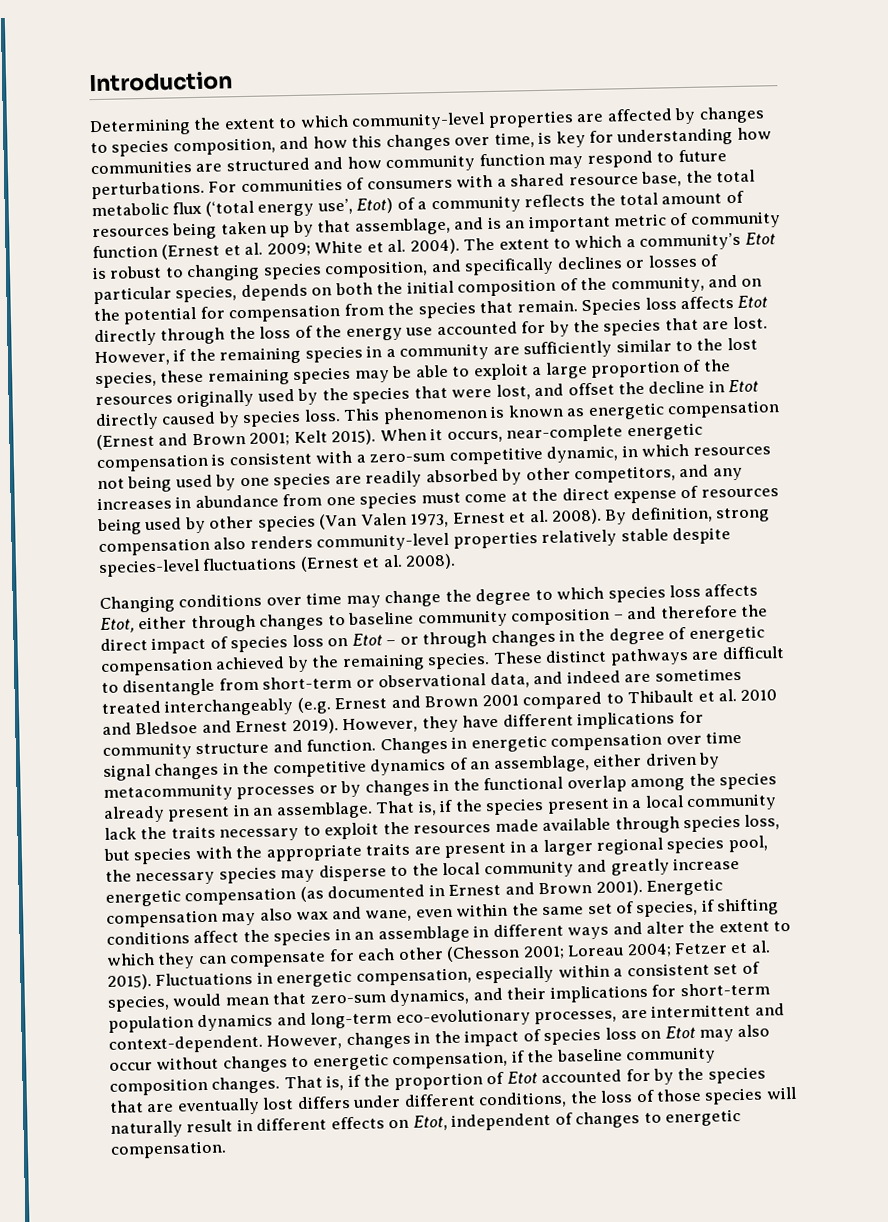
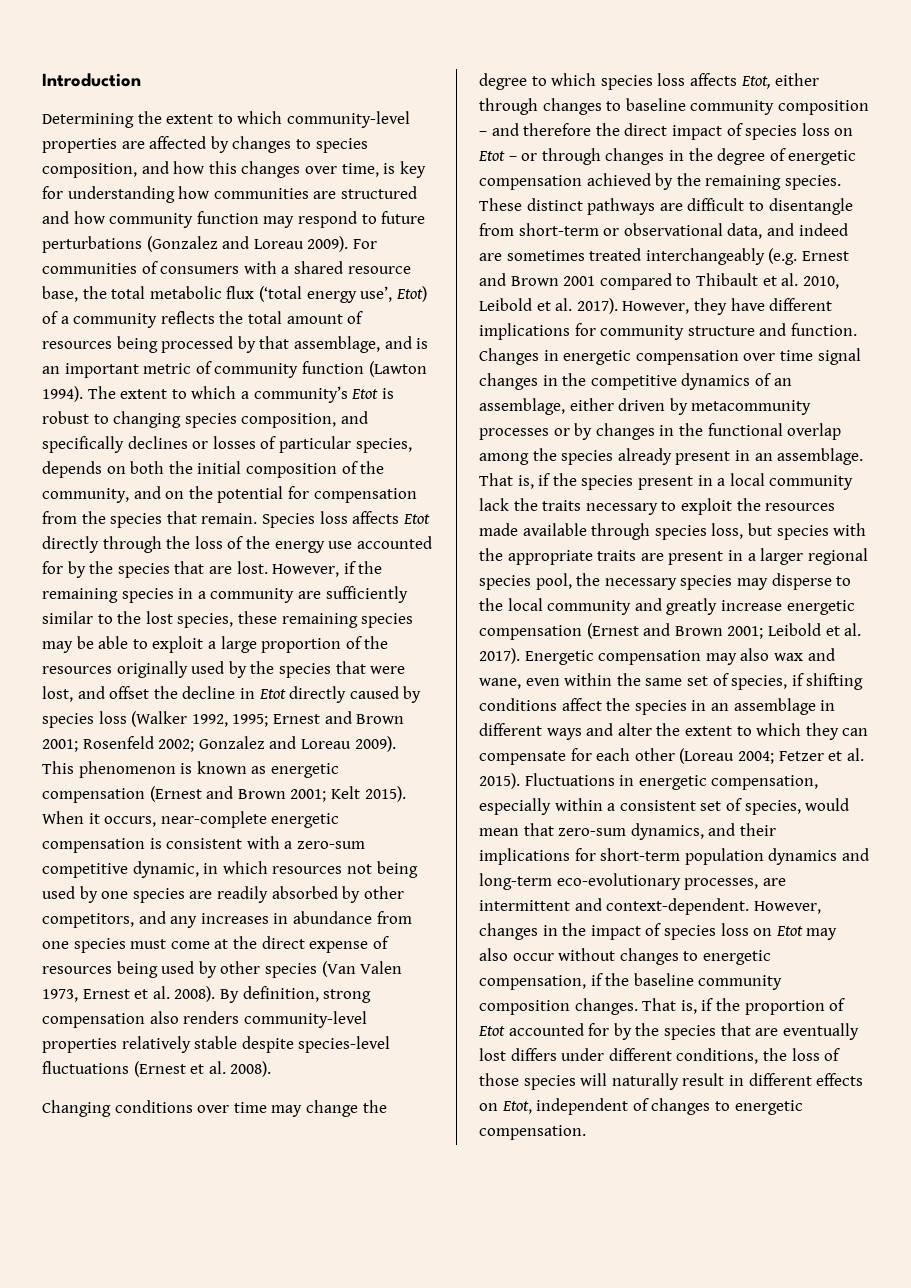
[91,180,205,200] perturbations. -> [42,236,349,253] perturbations (Gonzalez and Loreau 2009).
[220,221,291,238] taken up -> [161,336,234,353] processed
[161,238,460,260] (Ernest et al. 2009; White et al. 2004). -> [368,361,427,377] [42,386,83,402] (Lawton 1994).
[303,409,341,422] loss. -> [98,711,405,727] [42,736,396,752] loss (Walker 1992, 1995; Ernest and Brown 2001; Rosenfeld 2002; Gonzalez and Loreau 2009).
[740,689,778,701] [102,718,339,735] 2010 and Bledsoe and Ernest 2019). -> [802,276,839,289] [479,298,618,314] 2010, Leibold et al. 2017).
[299,880,643,903] (as documented in Ernest and Brown 2001). -> [586,623,862,639] [479,648,520,664] (Ernest and Brown 2001; Leibold et al. 2017).
[446,944,625,963] (Chesson 2001; Loreau -> [679,748,735,764] (Loreau

